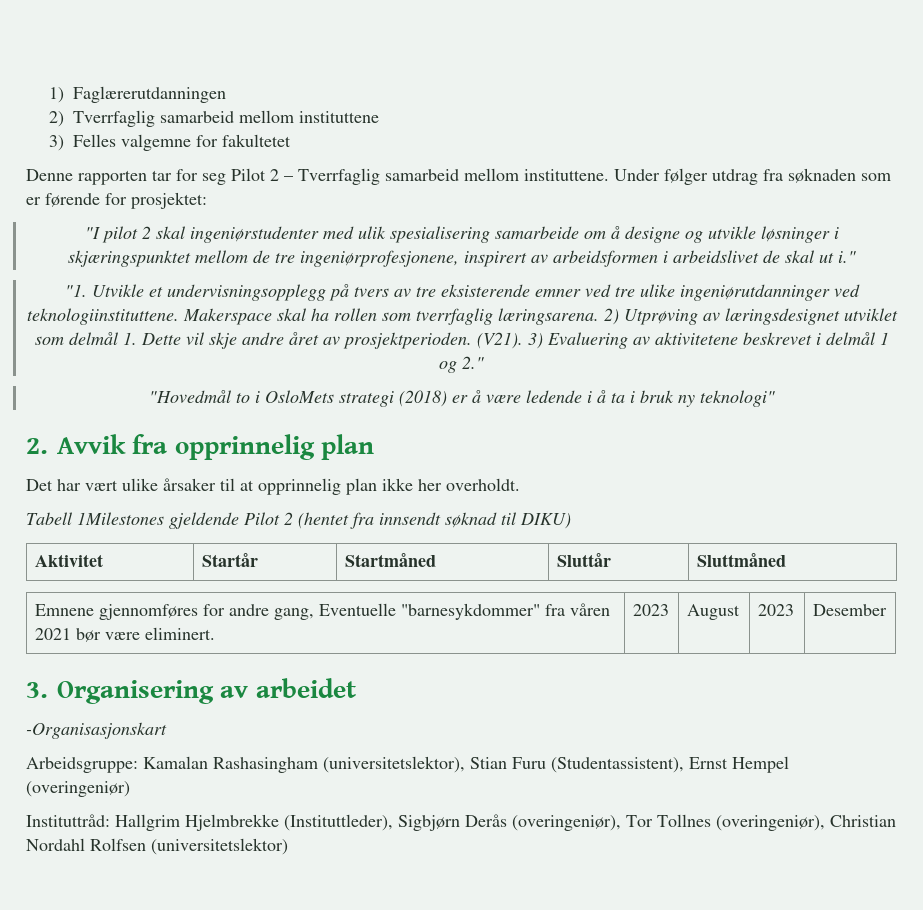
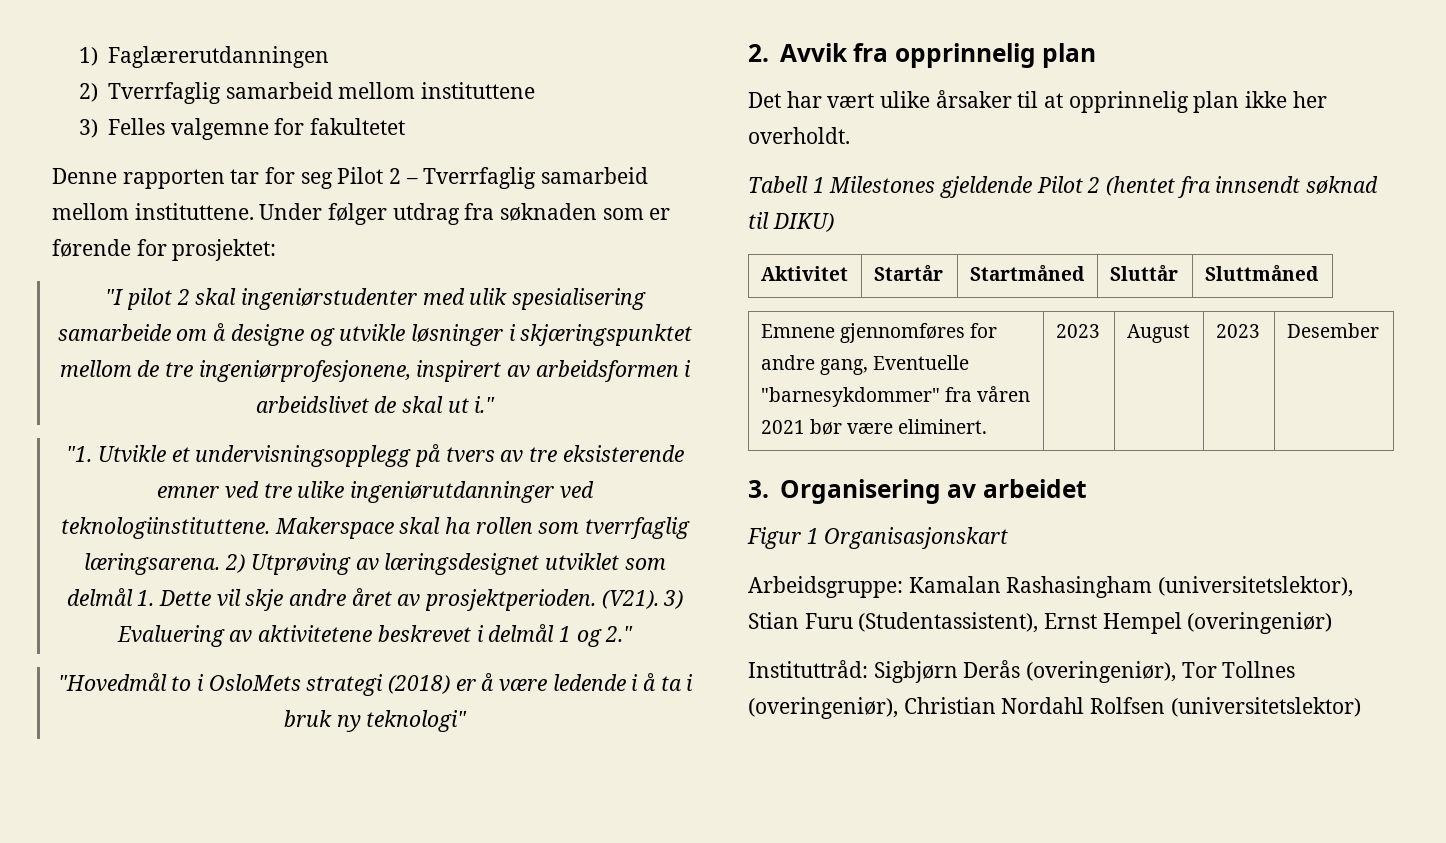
[77,512,164,525] 1Milestones -> [812,176,936,193] 1 Milestones
[26,722,167,739] -Organisasjonskart -> [747,527,1009,549] Figur 1 Organisasjonskart
[115,814,393,831] Hallgrim Hjelmbrekke (Instituttleder), -> (868, 669) none

